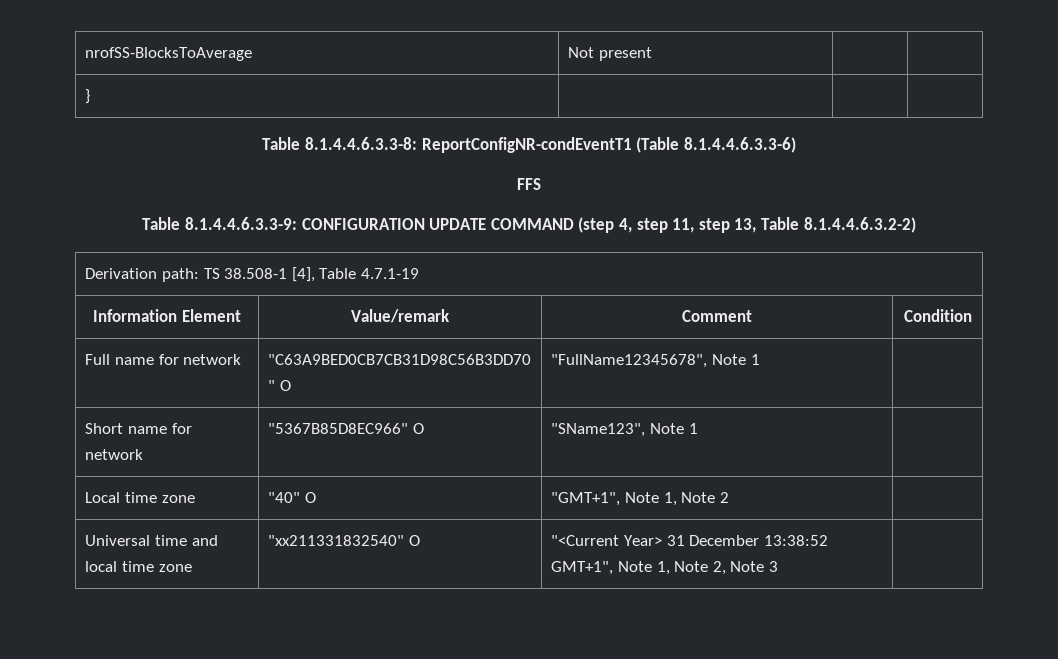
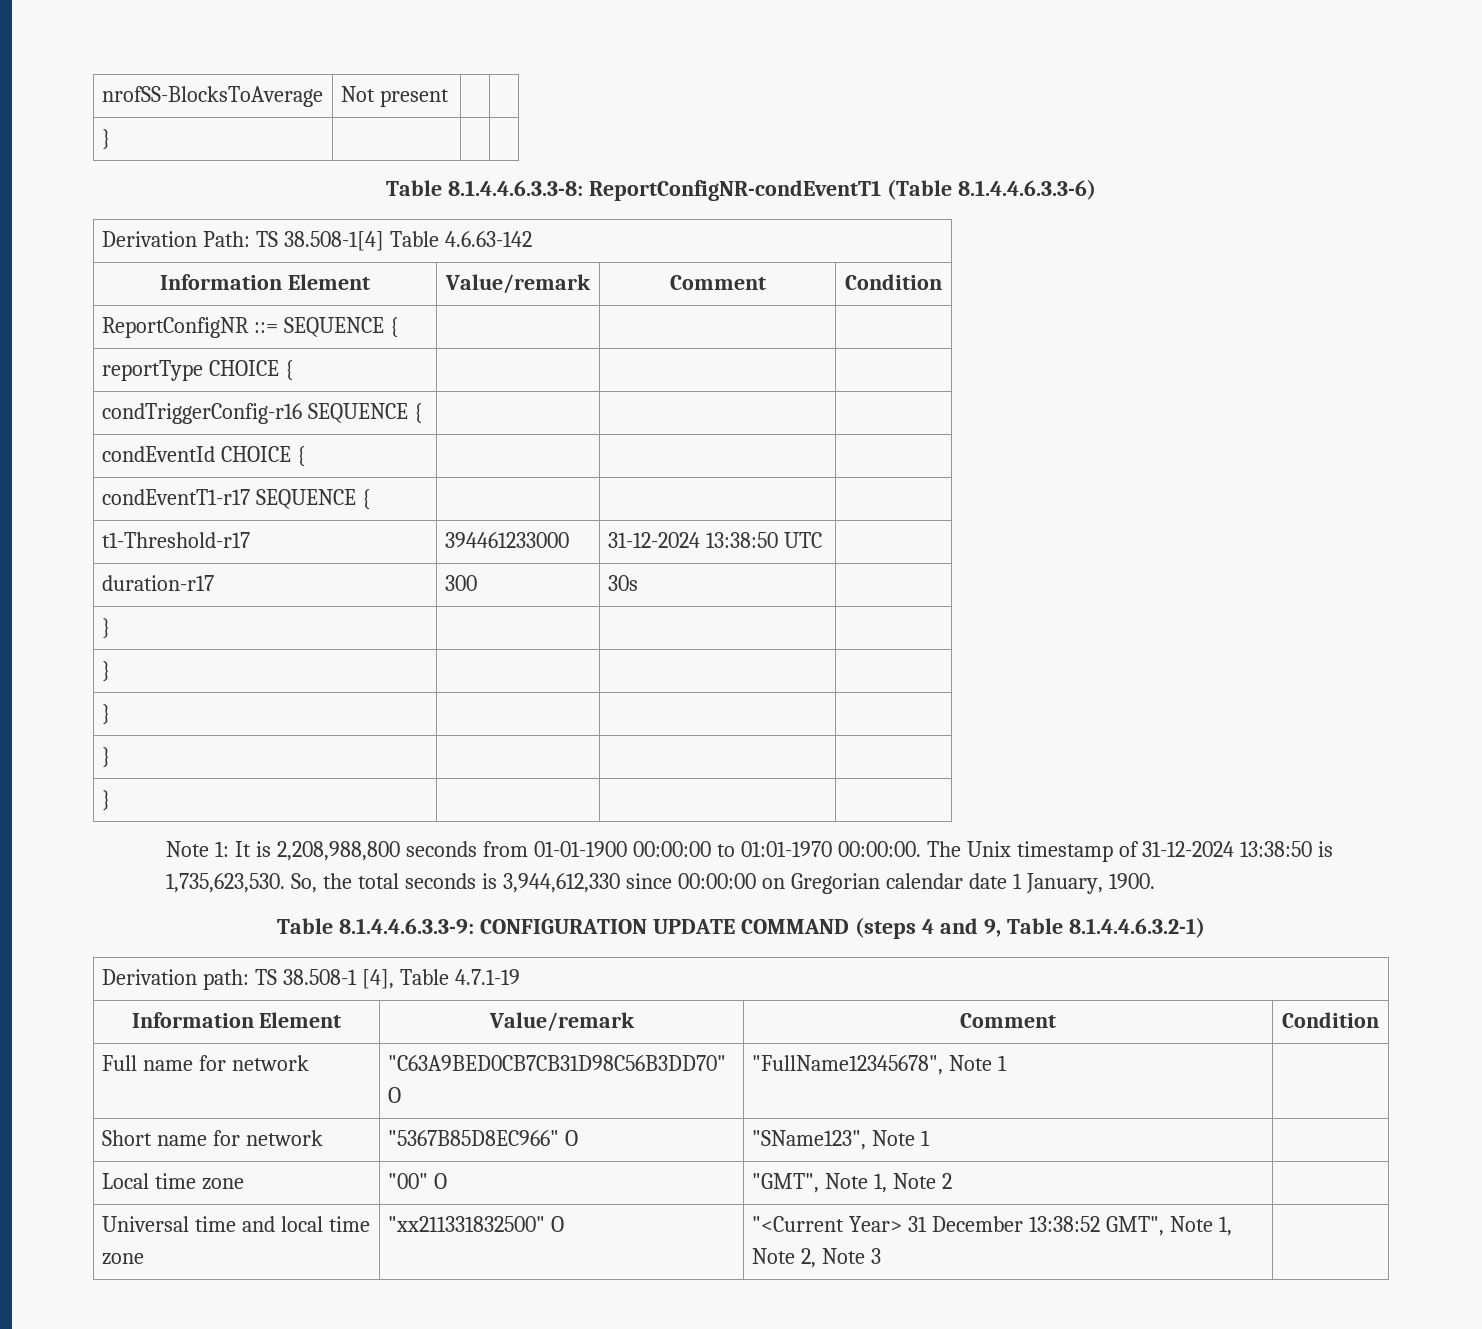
[517,178,541,190] // FFS -> [101,231,532,251] [160,274,370,290] [445,274,591,294] [669,275,766,290] [845,274,942,290] [101,317,399,338] [101,360,294,381] [101,403,423,424] [101,446,306,467] [101,489,371,510] [101,532,250,548] [444,532,569,548] [607,532,822,548] [101,575,214,591] [444,575,477,591] [607,575,638,591] [101,618,111,639] [101,661,111,682] [101,704,111,725] [101,747,111,768] [101,790,111,811] [166,841,1334,862] [166,873,1155,894] // Derivation Path: TS 38.508-1[4] Table 4.6.63-142 // Information Element | Value/remark | Comment | Condition // ReportConfigNR ::= SEQUENCE { | | | // reportType CHOICE { | | | // condTriggerConfig-r16 SEQUENCE { | | | // condEventId CHOICE { | | | // condEventT1-r17 SEQUENCE { | | | // t1-Threshold-r17 | 394461233000 | 31-12-2024 13:38:50 UTC | // duration-r17 | 300 | 30s | // } | | | // } | | | // } | | | // } | | | // } | | | // Note 1: It is 2,208,988,800 seconds from 01-01-1900 00:00:00 to 01:01-1970 00:00:00. The Unix timestamp of 31-12-2024 13:38:50 is 1,735,623,530. So, the total seconds is 3,944,612,330 since 00:00:00 on Gregorian calendar date 1 January, 1900.
[578,217,916,233] (step 4, step 11, step 13, Table 8.1.4.4.6.3.2-2) -> [855,917,1205,939] (steps 4 and 9, Table 8.1.4.4.6.3.2-1)
[268,492,316,503] [551,492,621,506] "40" O | "GMT+1", -> [387,1173,447,1189] [751,1173,819,1193] "00" O | "GMT",
[268,535,405,546] "xx211331832540" -> [387,1216,545,1232] "xx211331832500"
[551,561,614,575] GMT+1", -> [1105,1216,1164,1236] GMT",

